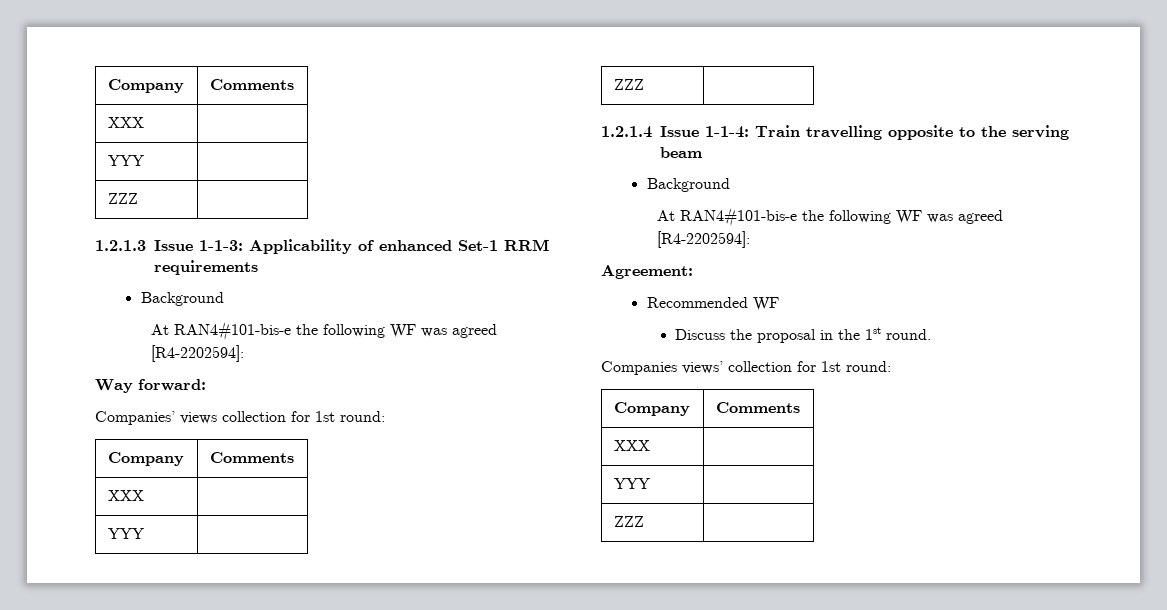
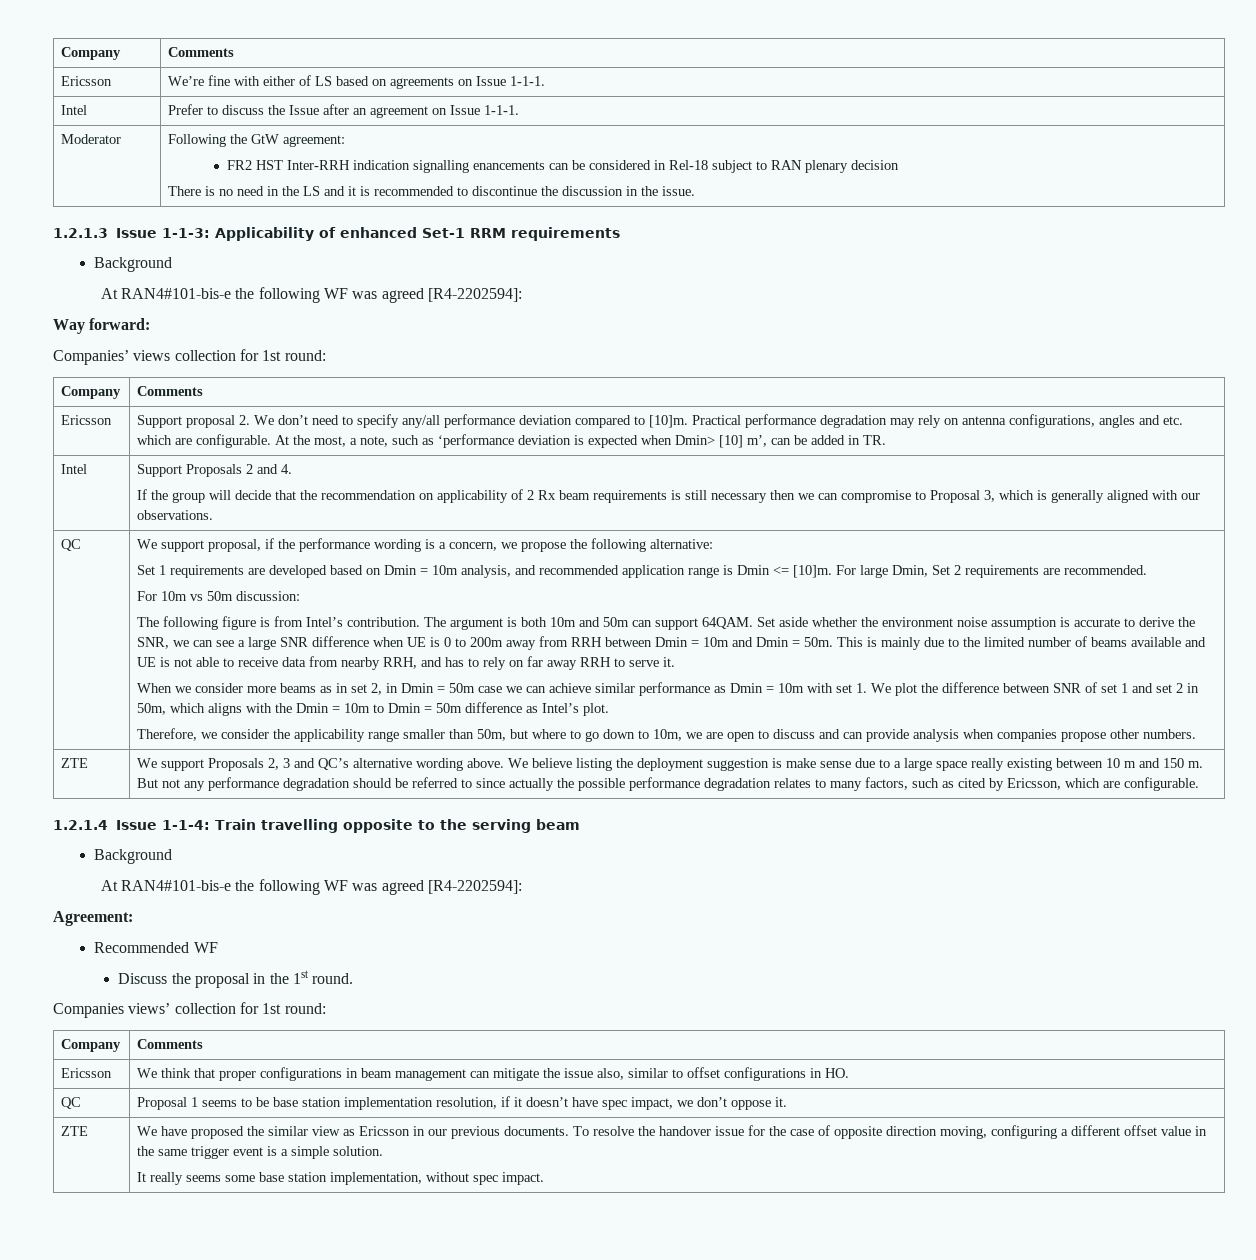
[107,79,184,93] [209,79,294,90] [107,117,144,128] [107,155,144,166] [107,193,138,204] Company | Comments // XXX | // YYY | // ZZZ | -> [61,47,122,60] [168,47,235,57] [61,76,113,86] [168,75,546,89] [61,105,88,115] [168,104,520,118] [61,134,122,144] [168,134,346,147] [226,160,899,173] [168,186,696,196] Company | Comments // Ericsson | We’re fine with either of LS based on agreements on Issue 1-1-1. // Intel | Prefer to discuss the Issue after an agreement on Issue 1-1-1. // Moderator | Following the GtW agreement: // FR2 HST Inter-RRH indication signalling enancements can be considered in Rel-18 subject to RAN plenary decision // There is no need in the LS and it is recommended to discontinue the discussion in the issue.
[107,490,144,501] [107,528,144,539] [613,79,644,90] XXX | // YYY | // ZZZ | -> [61,415,113,425] [137,414,1184,428] [137,434,887,448] [61,464,88,474] [137,464,293,477] [137,489,1201,503] [137,510,214,520] [61,539,82,551] [137,538,714,552] [137,565,1148,578] [137,591,301,601] [137,616,1196,630] [137,636,1207,650] [137,656,676,670] [137,682,1200,696] [137,702,610,716] [137,728,1197,742] [61,758,89,768] [137,758,1204,771] [137,777,1200,791] Ericsson | Support proposal 2. We don’t need to specify any/all performance deviation compared to [10]m. Practical performance degradation may rely on antenna configurations, angles and etc. which are configurable. At the most, a note, such as ‘performance deviation is expected when Dmin> [10] m’, can be added in TR. // Intel | Support Proposals 2 and 4. // If the group will decide that the recommendation on applicability of 2 Rx beam requirements is still necessary then we can compromise to Proposal 3, which is generally aligned with our observations. // QC | We support proposal, if the performance wording is a concern, we propose the following alternative: // Set 1 requirements are developed based on Dmin = 10m analysis, and recommended application range is Dmin <= [10]m. For large Dmin, Set 2 requirements are recommended. // For 10m vs 50m discussion: // The following figure is from Intel’s contribution. The argument is both 10m and 50m can support 64QAM. Set aside whether the environment noise assumption is accurate to derive the SNR, we can see a large SNR difference when UE is 0 to 200m away from RRH between Dmin = 10m and Dmin = 50m. This is mainly due to the limited number of beams available and UE is not able to receive data from nearby RRH, and has to rely on far away RRH to serve it. // When we consider more beams as in set 2, in Dmin = 50m case we can achieve similar performance as Dmin = 10m with set 1. We plot the difference between SNR of set 1 and set 2 in 50m, which aligns with the Dmin = 10m to Dmin = 50m difference as Intel’s plot. // Therefore, we consider the applicability range smaller than 50m, but where to go down to 10m, we are open to discuss and can provide analysis when companies propose other numbers. // ZTE | We support Proposals 2, 3 and QC’s alternative wording above. We believe listing the deployment suggestion is make sense due to a large space really existing between 10 m and 150 m. But not any performance degradation should be referred to since actually the possible performance degradation relates to many factors, such as cited by Ericsson, which are configurable.
[613,440,650,451] [613,478,650,489] [613,516,644,527] XXX | // YYY | // ZZZ | -> [61,1068,113,1078] [137,1067,850,1081] [61,1097,82,1109] [137,1096,788,1110] [61,1126,89,1136] [137,1125,1208,1139] [137,1146,384,1159] [137,1172,545,1185] Ericsson | We think that proper configurations in beam management can mitigate the issue also, similar to offset configurations in HO. // QC | Proposal 1 seems to be base station implementation resolution, if it doesn’t have spec impact, we don’t oppose it. // ZTE | We have proposed the similar view as Ericsson in our previous documents. To resolve the handover issue for the case of opposite direction moving, configuring a different offset value in the same trigger event is a simple solution. // It really seems some base station implementation, without spec impact.

